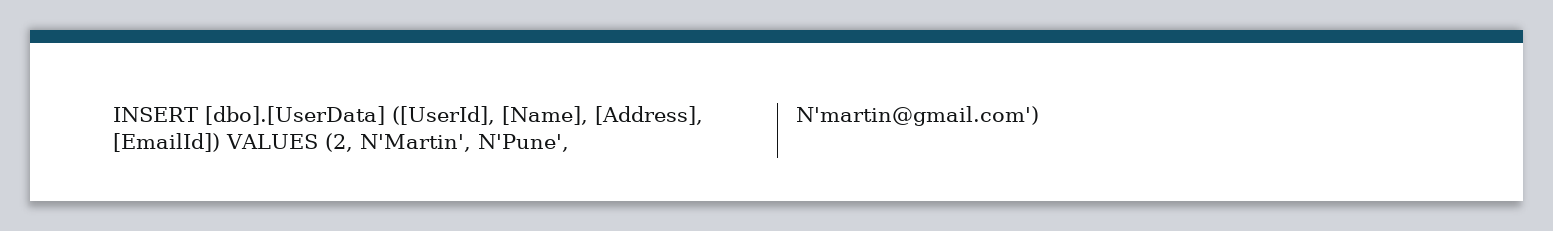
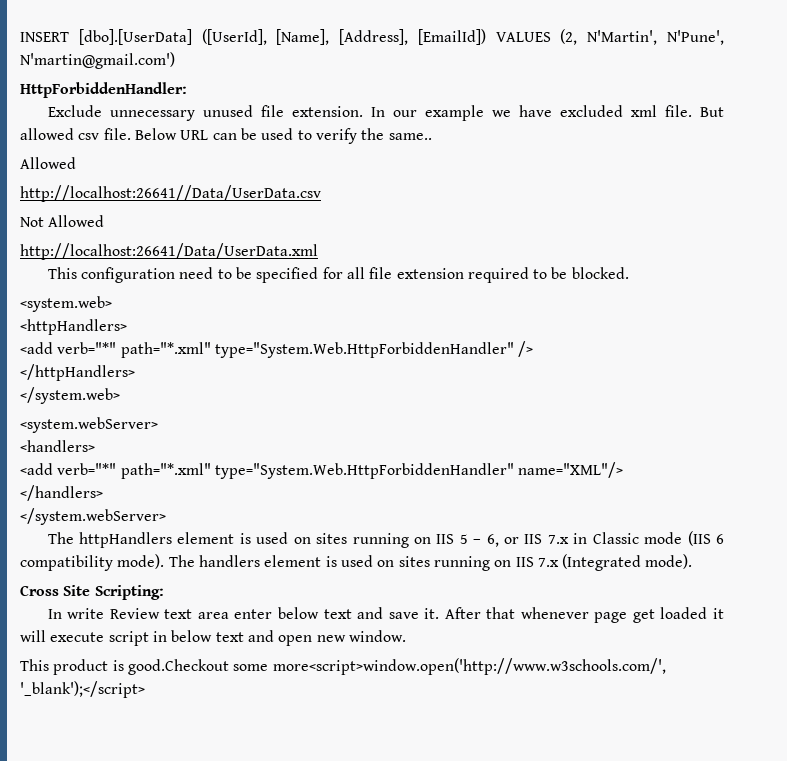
(1039, 116) none -> [20,82,187,98] [47,105,724,121] [20,128,432,144] [20,157,76,169] [20,185,321,202] [20,215,105,227] [20,243,318,260] [47,267,629,283] [20,296,112,312] [20,319,127,335] [20,341,534,358] [20,364,135,381] [20,387,120,404] [20,417,158,433] [20,440,95,452] [20,462,624,479] [20,485,103,501] [20,508,166,525] [47,531,725,548] [20,554,693,571] [20,585,164,600] [47,607,724,623] [20,630,406,646] [20,658,666,675] [20,681,145,698] // HttpForbiddenHandler: // Exclude unnecessary unused file extension. In our example we have excluded xml file. But allowed csv file. Below URL can be used to verify the same.. // Allowed // http://localhost:26641//Data/UserData.csv // Not Allowed // http://localhost:26641/Data/UserData.xml // This configuration need to be specified for all file extension required to be blocked. // <system.web> // <httpHandlers> // <add verb="*" path="*.xml" type="System.Web.HttpForbiddenHandler" /> // </httpHandlers> // </system.web> // <system.webServer> // <handlers> // <add verb="*" path="*.xml" type="System.Web.HttpForbiddenHandler" name="XML"/> // </handlers> // </system.webServer> // The httpHandlers element is used on sites running on IIS 5 – 6, or IIS 7.x in Classic mode (IIS 6 compatibility mode). The handlers element is used on sites running on IIS 7.x (Integrated mode). // Cross Site Scripting: // In write Review text area enter below text and save it. After that whenever page get loaded it will execute script in below text and open new window. // This product is good.Checkout some more<script>window.open('http://www.w3schools.com/', '_blank');</script>

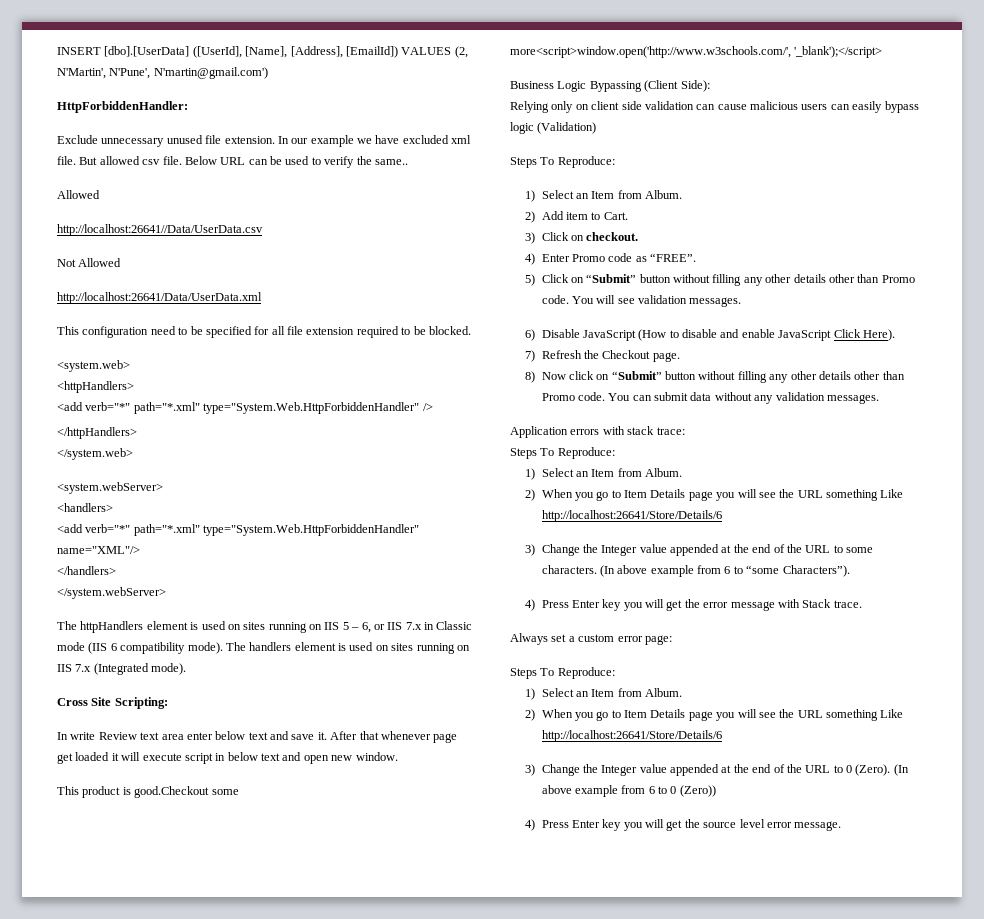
(145, 689) none -> [510,80,710,92] [510,101,919,113] [510,122,597,134] [510,156,615,168] [525,190,683,202] [525,211,628,223] [525,232,639,244] [525,253,697,265] [525,274,915,286] [541,295,742,307] [525,329,895,341] [525,350,680,362] [525,371,905,383] [541,392,879,404] [510,426,685,438] [510,447,615,459] [525,468,683,480] [525,489,904,501] [541,510,722,522] [525,544,874,556] [541,565,850,577] [525,599,862,611] [510,633,672,645] [510,667,615,679] [525,688,683,700] [525,709,904,721] [541,730,722,742] [525,764,909,776] [541,785,716,797] [525,819,842,831] // Business Logic Bypassing (Client Side): // Relying only on client side validation can cause malicious users can easily bypass logic (Validation) // Steps To Reproduce: // 1) Select an Item from Album. // 2) Add item to Cart. // 3) Click on checkout. // 4) Enter Promo code as “FREE”. // 5) Click on “Submit” button without filling any other details other than Promo code. You will see validation messages. // 6) Disable JavaScript (How to disable and enable JavaScript Click Here). // 7) Refresh the Checkout page. // 8) Now click on “Submit” button without filling any other details other than Promo code. You can submit data without any validation messages. // Application errors with stack trace: // Steps To Reproduce: // 1) Select an Item from Album. // 2) When you go to Item Details page you will see the URL something Like http://localhost:26641/Store/Details/6 // 3) Change the Integer value appended at the end of the URL to some characters. (In above example from 6 to “some Characters”). // 4) Press Enter key you will get the error message with Stack trace. // Always set a custom error page: // Steps To Reproduce: // 1) Select an Item from Album. // 2) When you go to Item Details page you will see the URL something Like http://localhost:26641/Store/Details/6 // 3) Change the Integer value appended at the end of the URL to 0 (Zero). (In above example from 6 to 0 (Zero)) // 4) Press Enter key you will get the source level error message.

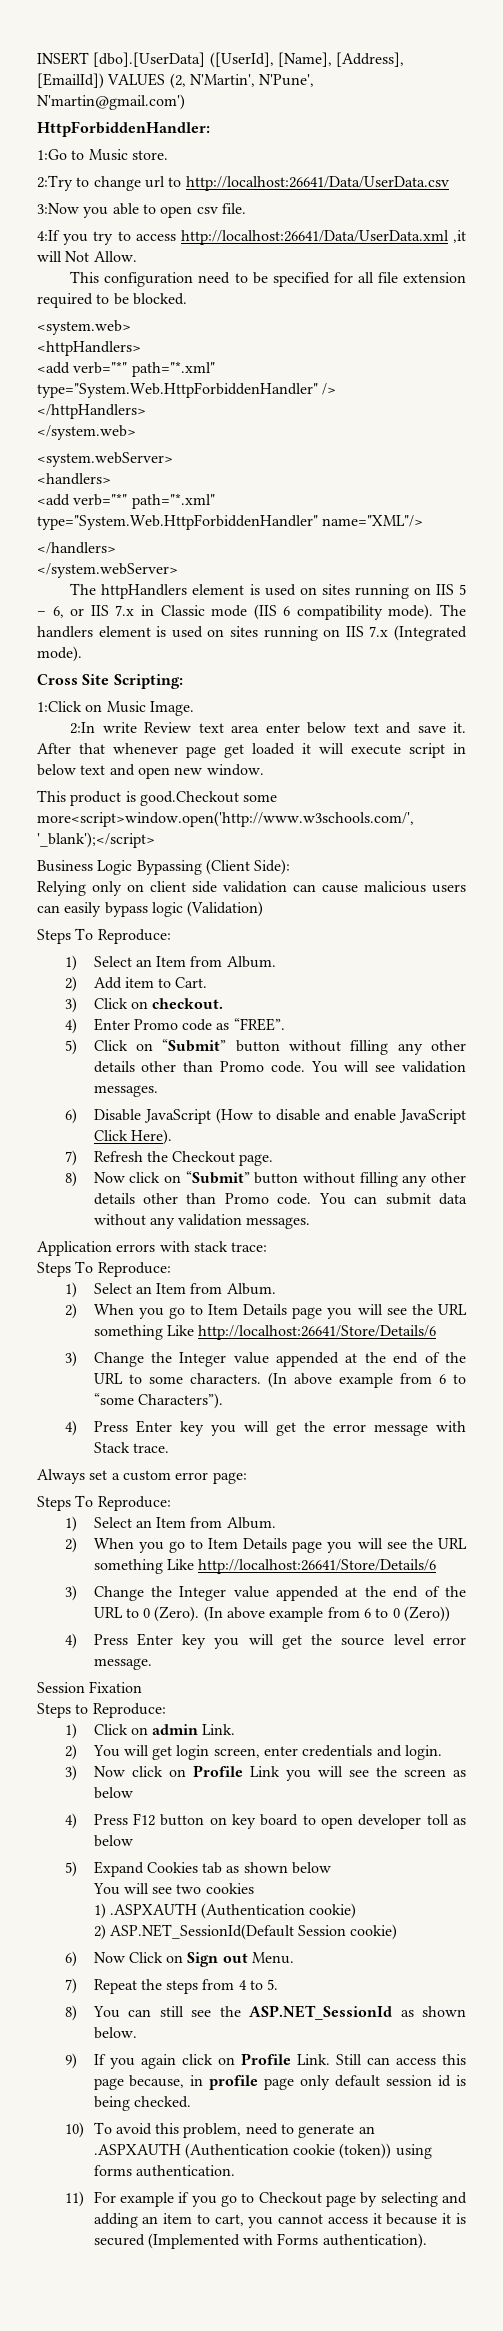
[57,135,472,147] [57,156,408,168] [57,190,100,199] [57,224,263,236] [57,258,122,267] [57,292,262,304] Exclude unnecessary unused file extension. In our example we have excluded xml file. But allowed csv file. Below URL can be used to verify the same.. // Allowed // http://localhost:26641//Data/UserData.csv // Not Allowed // http://localhost:26641/Data/UserData.xml -> [37,149,168,161] [37,175,449,191] [37,203,246,218] [37,230,466,245] [37,251,137,262] 1:Go to Music store. // 2:Try to change url to http://localhost:26641/Data/UserData.csv // 3:Now you able to open csv file. // 4:If you try to access http://localhost:26641/Data/UserData.xml ,it will Not Allow.
[57,732,68,740] In -> [37,701,194,716] [70,722,96,734] 1:Click on Music Image. // 2:In
(842, 826) none -> [37,1681,143,1693] [37,1703,166,1718] [65,1723,236,1739] [65,1744,443,1760] [65,1765,466,1781] [93,1787,133,1799] [65,1813,466,1829] [93,1835,133,1847] [65,1861,332,1877] [92,1883,254,1895] [93,1903,357,1919] [93,1924,398,1940] [65,1951,295,1967] [65,1978,279,1994] [65,2005,467,2021] [93,2027,137,2039] [65,2053,466,2069] [93,2075,466,2090] [93,2096,191,2111] [65,2122,375,2138] [93,2143,432,2159] [93,2165,235,2177] [65,2191,467,2207] [93,2213,466,2228] [93,2233,427,2249] // Session Fixation // Steps to Reproduce: // 1) Click on admin Link. // 2) You will get login screen, enter credentials and login. // 3) Now click on Profile Link you will see the screen as below // 4) Press F12 button on key board to open developer toll as below // 5) Expand Cookies tab as shown below // You will see two cookies // 1) .ASPXAUTH (Authentication cookie) // 2) ASP.NET_SessionId(Default Session cookie) // 6) Now Click on Sign out Menu. // 7) Repeat the steps from 4 to 5. // 8) You can still see the ASP.NET_SessionId as shown below. // 9) If you again click on Profile Link. Still can access this page because, in profile page only default session id is being checked. // 10) To avoid this problem, need to generate an .ASPXAUTH (Authentication cookie (token)) using forms authentication. // 11) For example if you go to Checkout page by selecting and adding an item to cart, you cannot access it because it is secured (Implemented with Forms authentication).

